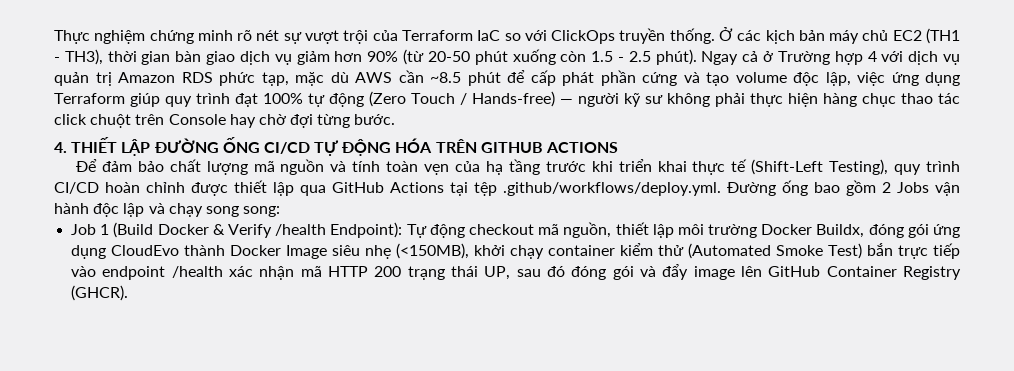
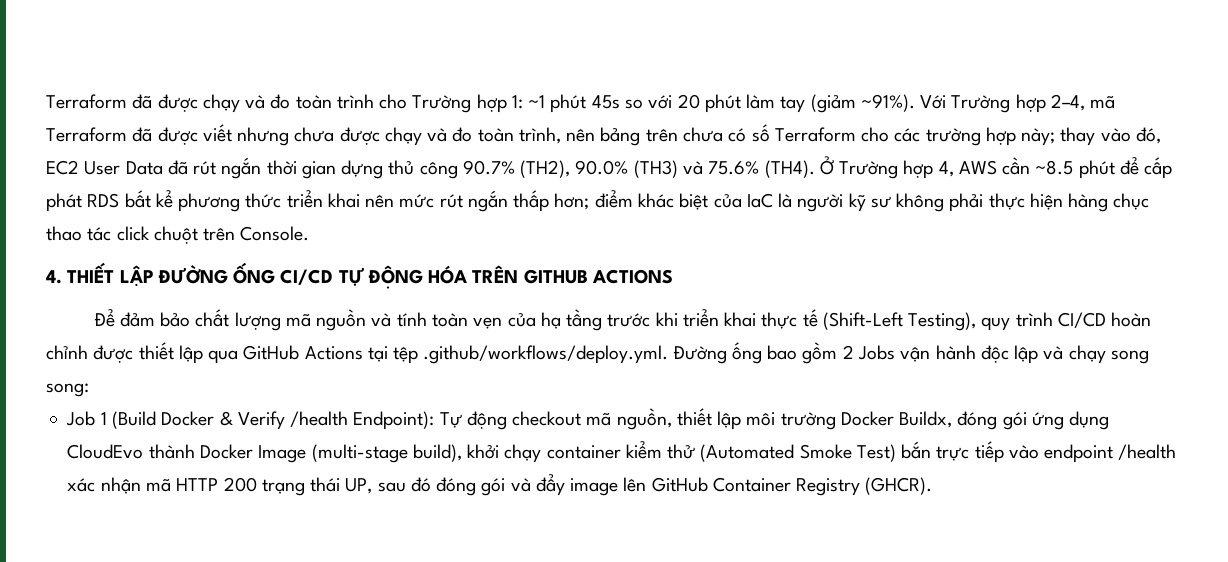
[54,27,960,44] [54,49,960,65] [54,72,349,86] Thực nghiệm chứng minh rõ nét sự vượt trội của Terraform IaC so với ClickOps truyền thống. Ở các kịch bản máy chủ EC2 (TH1 - TH3), thời gian bàn giao dịch vụ giảm hơn 90% (từ 20-50 phút xuống còn 1.5 - 2.5 phút). Ngay cả ở Trường hợp 4 với dịch vụ quản trị Amazon RDS phức tạp, mặc dù -> [46,94,1116,113] [46,124,1161,146] [46,156,954,179] Terraform đã được chạy và đo toàn trình cho Trường hợp 1: ~1 phút 45s so với 20 phút làm tay (giảm ~91%). Với Trường hợp 2–4, mã Terraform đã được viết nhưng chưa được chạy và đo toàn trình, nên bảng trên chưa có số Terraform cho các trường hợp này; thay vào đó, EC2 User Data đã rút ngắn thời gian dựng thủ công 90.7% (TH2), 90.0% (TH3) và 75.6% (TH4). Ở Trường hợp 4,
[600,70,960,86] [54,91,573,107] phần cứng và tạo volume độc lập, việc ứng dụng Terraform giúp quy trình đạt 100% tự động (Zero Touch / Hands-free) — -> [87,190,793,212] RDS bất kể phương thức triển khai nên mức rút ngắn thấp hơn; điểm khác biệt của IaC là
[168,114,396,128] Console hay chờ đợi từng bước. -> [240,226,310,241] Console.
[332,243,470,259] siêu nhẹ (<150MB), -> [311,444,462,463] (multi-stage build),

